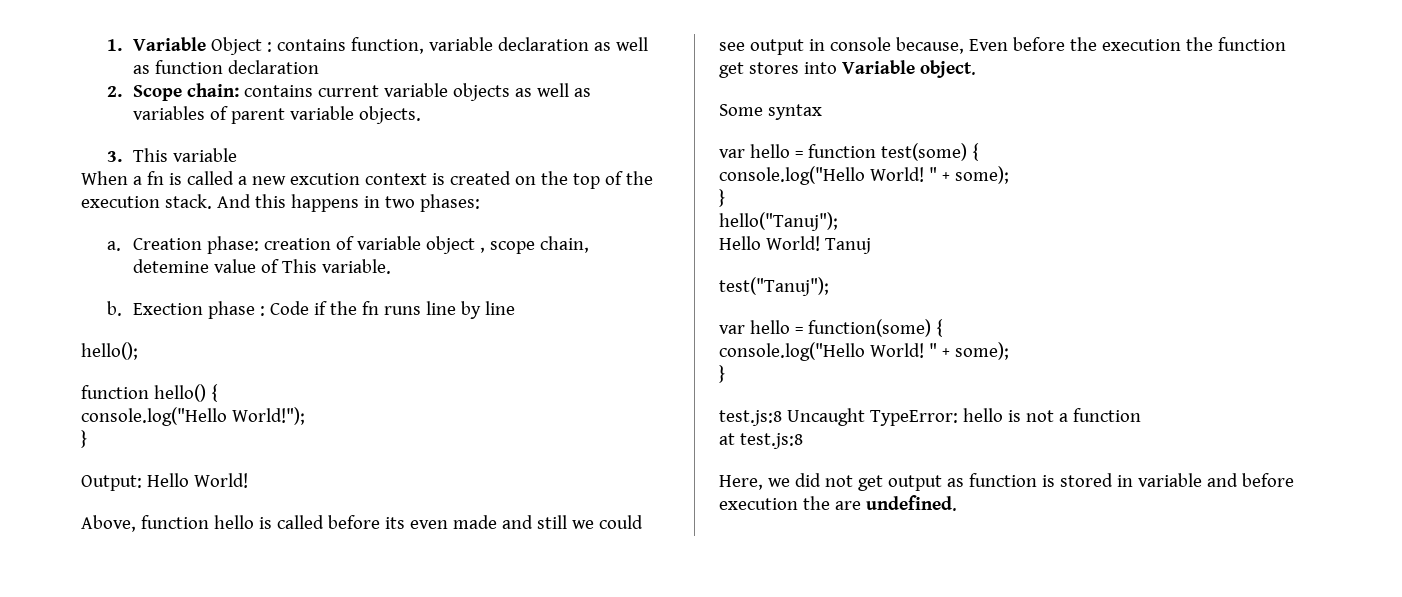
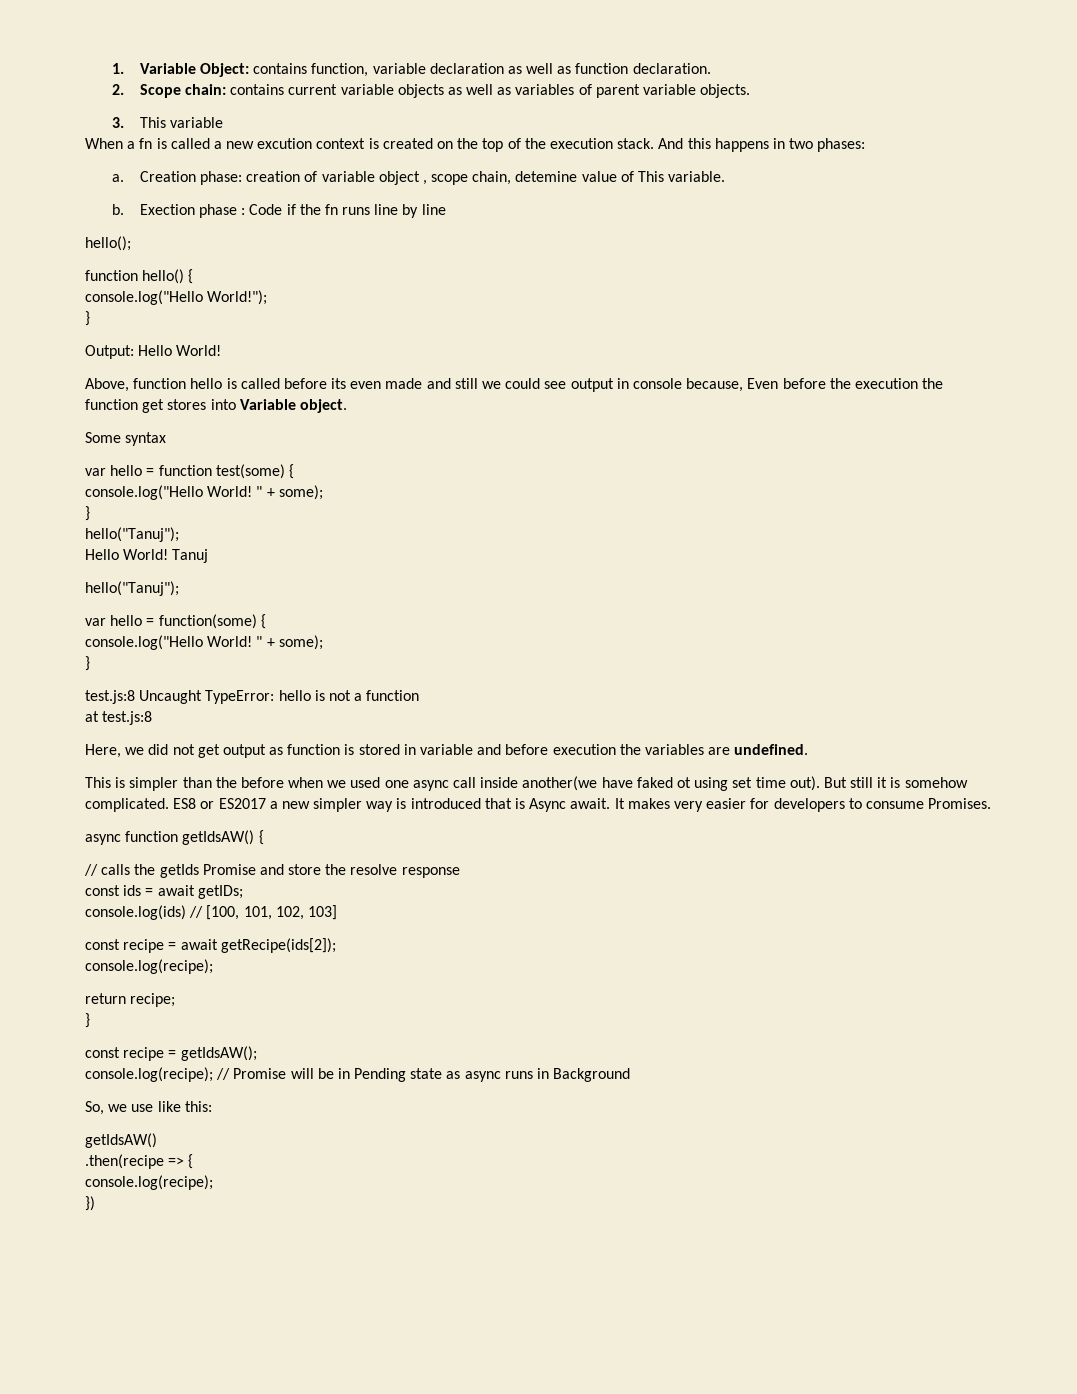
[211,37,273,55] Object : -> [199,63,249,77] Object:
[228,60,320,74] declaration -> [632,63,711,74] declaration.
[719,277,829,296] test("Tanuj"); -> [85,581,179,596] hello("Tanuj");
(830, 503) none -> [644,744,704,755] variables
(957, 503) none -> [85,776,968,791] [85,798,992,812] [85,830,264,845] [84,864,460,878] [85,885,243,899] [85,905,337,920] [85,938,336,953] [85,959,213,974] [85,993,176,1007] [85,1013,90,1028] [85,1046,257,1061] [85,1067,631,1082] [85,1101,212,1115] [85,1133,157,1148] [85,1154,194,1169] [85,1175,213,1190] [85,1196,95,1211] // This is simpler than the before when we used one async call inside another(we have faked ot using set time out). But still it is somehow complicated. ES8 or ES2017 a new simpler way is introduced that is Async await. It makes very easier for developers to consume Promises. // async function getIdsAW() { // // calls the getIds Promise and store the resolve response // const ids = await getIDs; // console.log(ids) // [100, 101, 102, 103] // const recipe = await getRecipe(ids[2]); // console.log(recipe); // return recipe; // } // const recipe = getIdsAW(); // console.log(recipe); // Promise will be in Pending state as async runs in Background // So, we use like this: // getIdsAW() // .then(recipe => { // console.log(recipe); // })

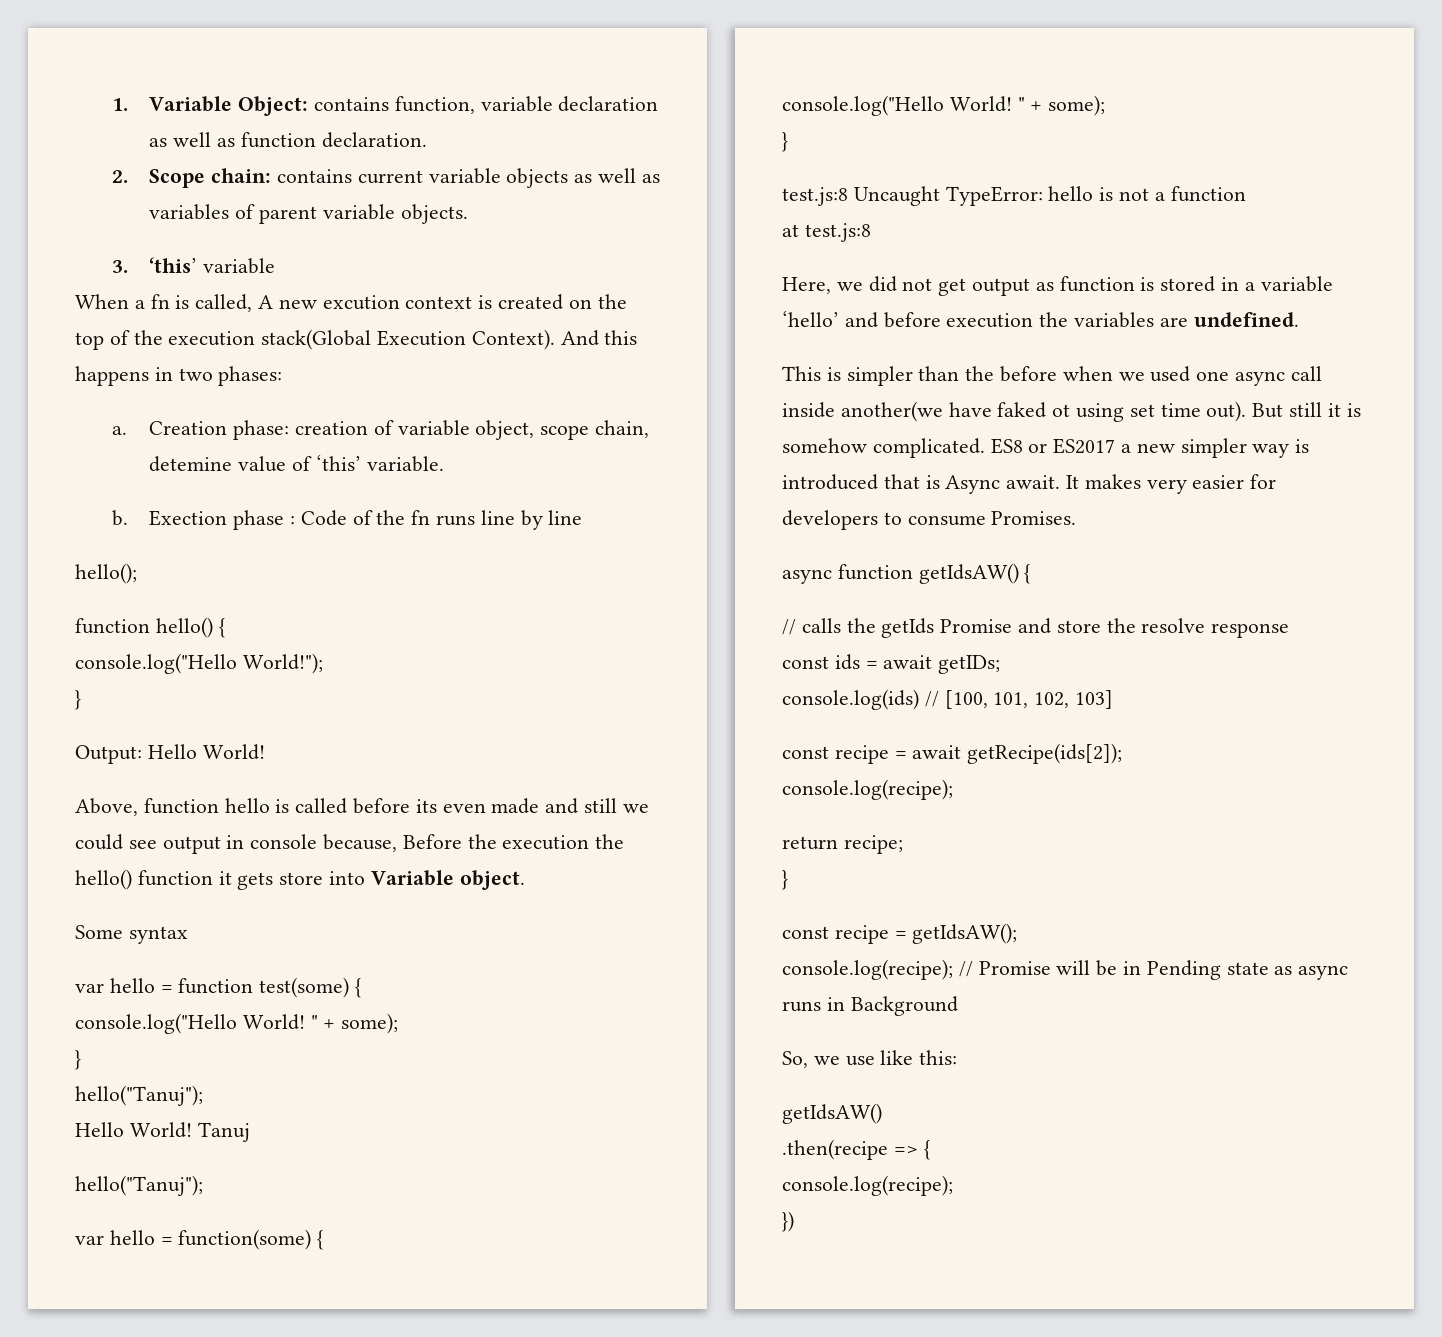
[139,117,166,128] This -> [149,257,198,273] ‘this’
[170,138,222,149] called a -> [195,294,274,312] called, A
[617,138,655,149] stack. -> [261,329,555,350] stack(Global Execution Context).
[378,171,427,185] object , -> [475,420,535,440] object,
[638,171,665,182] This -> [315,455,361,471] ‘this’
[286,204,296,215] if -> [352,510,373,525] of
[747,378,826,389] Even before -> [402,834,462,849] Before
[85,399,207,413] function get stores -> [75,869,324,890] hello() function it gets store
[420,744,474,755] variable -> [1244,276,1333,292] [782,311,839,327] a variable ‘hello’

